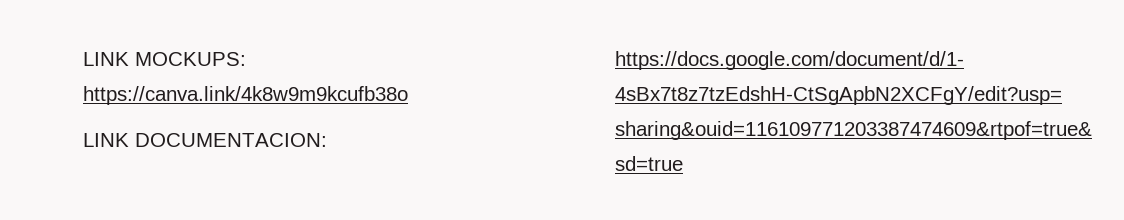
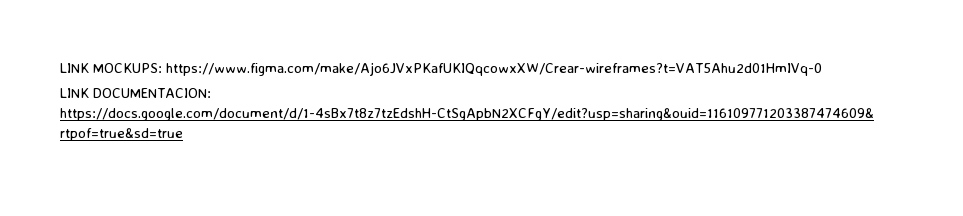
[83,86,408,105] https://canva.link/4k8w9m9kcufb38o -> [166,62,822,76] https://www.figma.com/make/Ajo6JVxPKafUKIQqcowxXW/Crear-wireframes?t=VAT5Ahu2d01HmIVq-0

